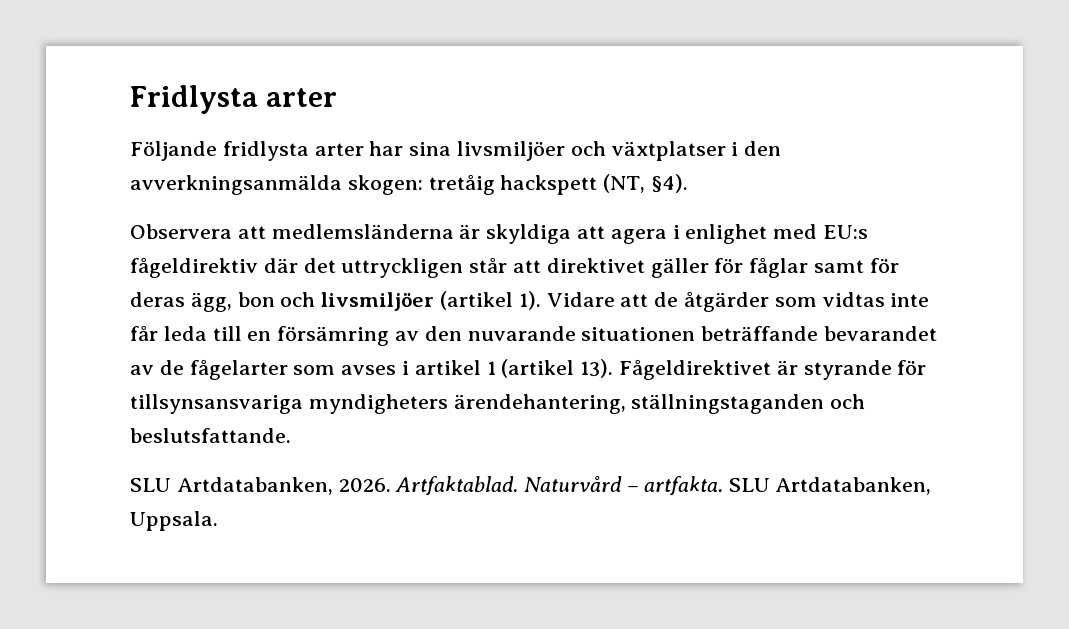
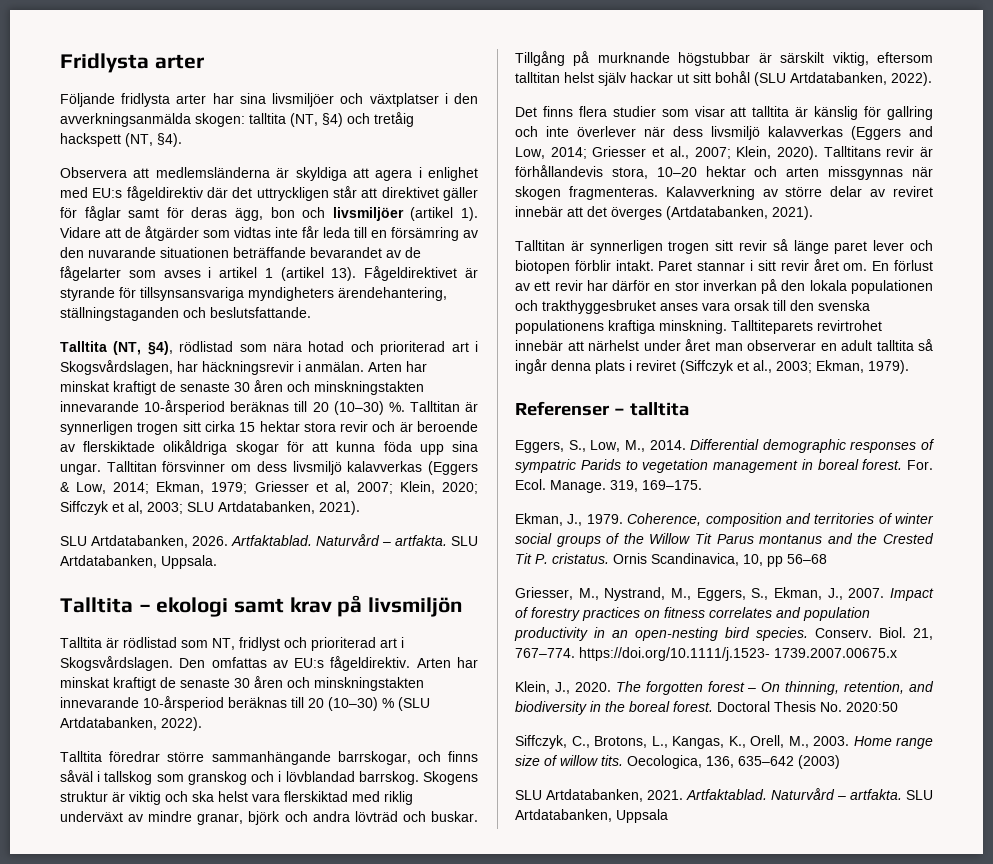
(423, 185) none -> [249,113,370,127] talltita (NT, §4) och
(291, 435) none -> [60,341,478,355] [60,360,427,375] [60,380,424,395] [60,400,478,415] [60,421,479,435] [60,440,479,455] [60,461,479,475] [60,481,479,494] [60,501,360,515] // Talltita (NT, §4), rödlistad som nära hotad och prioriterad art i Skogsvårdslagen, har häckningsrevir i anmälan. Arten har minskat kraftigt de senaste 30 åren och minskningstakten innevarande 10-årsperiod beräknas till 20 (10–30) %. Talltitan är synnerligen trogen sitt cirka 15 hektar stora revir och är beroende av flerskiktade olikåldriga skogar för att kunna föda upp sina ungar. Talltitan försvinner om dess livsmiljö kalavverkas (Eggers & Low, 2014; Ekman, 1979; Griesser et al, 2007; Klein, 2020; Siffczyk et al, 2003; SLU Artdatabanken, 2021).
(218, 521) none -> [60,595,464,617] [60,637,404,651] [60,656,478,671] [60,676,424,691] [60,696,430,711] [60,717,202,731] [60,751,479,765] [60,770,479,785] [60,791,413,805] [60,811,478,825] [515,51,933,66] [515,71,932,86] [515,106,934,120] [515,126,933,140] [515,146,933,160] [515,165,933,180] [515,186,933,200] [515,206,813,220] [515,239,933,254] [515,259,933,274] [515,279,933,294] [515,300,870,314] [515,320,882,334] [515,339,933,351] [515,359,909,374] [515,401,689,416] [515,439,935,453] [515,459,933,473] [515,479,702,493] [515,513,934,527] [515,533,934,547] [515,553,827,567] [515,587,934,601] [515,607,870,621] [514,627,933,641] [515,647,897,661] [515,681,934,695] [515,701,898,715] [515,735,933,749] [515,755,840,769] [515,788,933,802] [515,809,668,823] // Talltita – ekologi samt krav på livsmiljön // Talltita är rödlistad som NT, fridlyst och prioriterad art i Skogsvårdslagen. Den omfattas av EU:s fågeldirektiv. Arten har minskat kraftigt de senaste 30 åren och minskningstakten innevarande 10-årsperiod beräknas till 20 (10–30) % (SLU Artdatabanken, 2022). // Talltita föredrar större sammanhängande barrskogar, och finns såväl i tallskog som granskog och i lövblandad barrskog. Skogens struktur är viktig och ska helst vara flerskiktad med riklig underväxt av mindre granar, björk och andra lövträd och buskar. Tillgång på murknande högstubbar är särskilt viktig, eftersom talltitan helst själv hackar ut sitt bohål (SLU Artdatabanken, 2022). // Det finns flera studier som visar att talltita är känslig för gallring och inte överlever när dess livsmiljö kalavverkas (Eggers and Low, 2014; Griesser et al., 2007; Klein, 2020). Talltitans revir är förhållandevis stora, 10–20 hektar och arten missgynnas när skogen fragmenteras. Kalavverkning av större delar av reviret innebär att det överges (Artdatabanken, 2021). // Talltitan är synnerligen trogen sitt revir så länge paret lever och biotopen förblir intakt. Paret stannar i sitt revir året om. En förlust av ett revir har därför en stor inverkan på den lokala populationen och trakthyggesbruket anses vara orsak till den svenska populationens kraftiga minskning. Talltiteparets revirtrohet innebär att närhelst under året man observerar en adult talltita så ingår denna plats i reviret (Siffczyk et al., 2003; Ekman, 1979). // Referenser – talltita // Eggers, S., Low, M., 2014. Differential demographic responses of sympatric Parids to vegetation management in boreal forest. For. Ecol. Manage. 319, 169–175. // Ekman, J., 1979. Coherence, composition and territories of winter social groups of the Willow Tit Parus montanus and the Crested Tit P. cristatus. Ornis Scandinavica, 10, pp 56–68 // Griesser, M., Nystrand, M., Eggers, S., Ekman, J., 2007. Impact of forestry practices on fitness correlates and population productivity in an open-nesting bird species. Conserv. Biol. 21, 767–774. https://doi.org/10.1111/j.1523- 1739.2007.00675.x // Klein, J., 2020. The forgotten forest – On thinning, retention, and biodiversity in the boreal forest. Doctoral Thesis No. 2020:50 // Siffczyk, C., Brotons, L., Kangas, K., Orell, M., 2003. Home range size of willow tits. Oecologica, 136, 635–642 (2003) // SLU Artdatabanken, 2021. Artfaktablad. Naturvård – artfakta. SLU Artdatabanken, Uppsala

